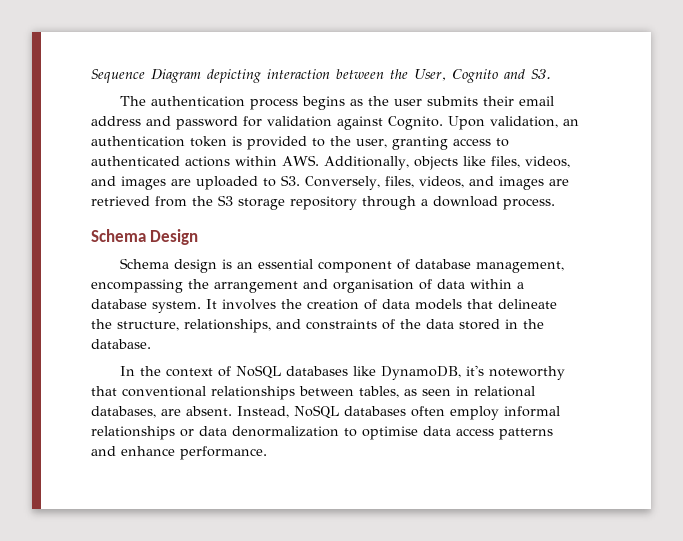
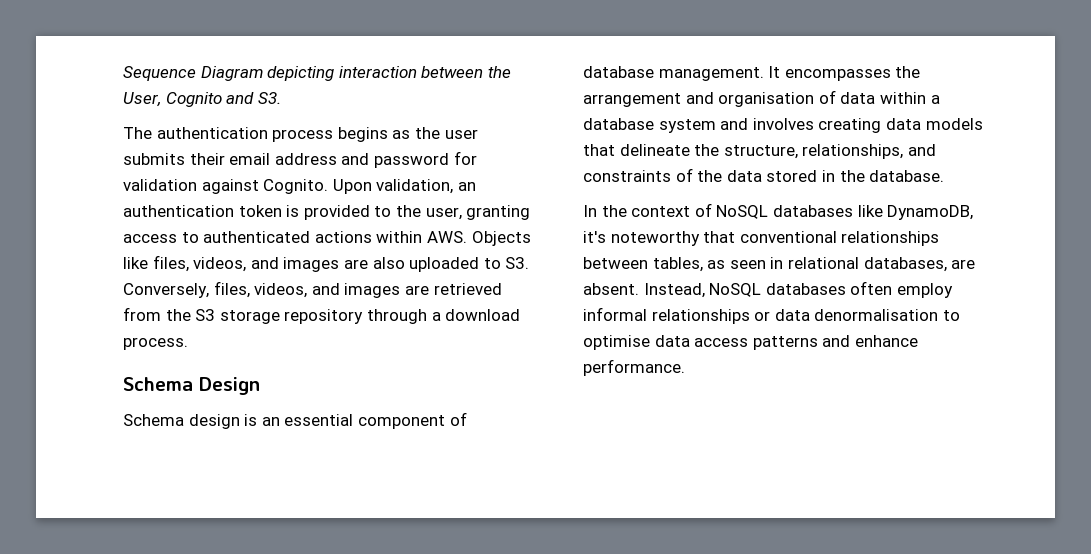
[323,156,458,170] Additionally, objects -> [471,231,531,246] Objects
(191, 182) none -> [372,257,405,269] also
[475,261,564,273] [91,279,183,293] management, encompassing -> [658,66,891,81] management. It encompasses
[152,299,377,313] system. It involves the creation of -> [658,118,882,133] system and involves creating
[232,426,339,437] denormalization -> [814,309,939,321] denormalisation

